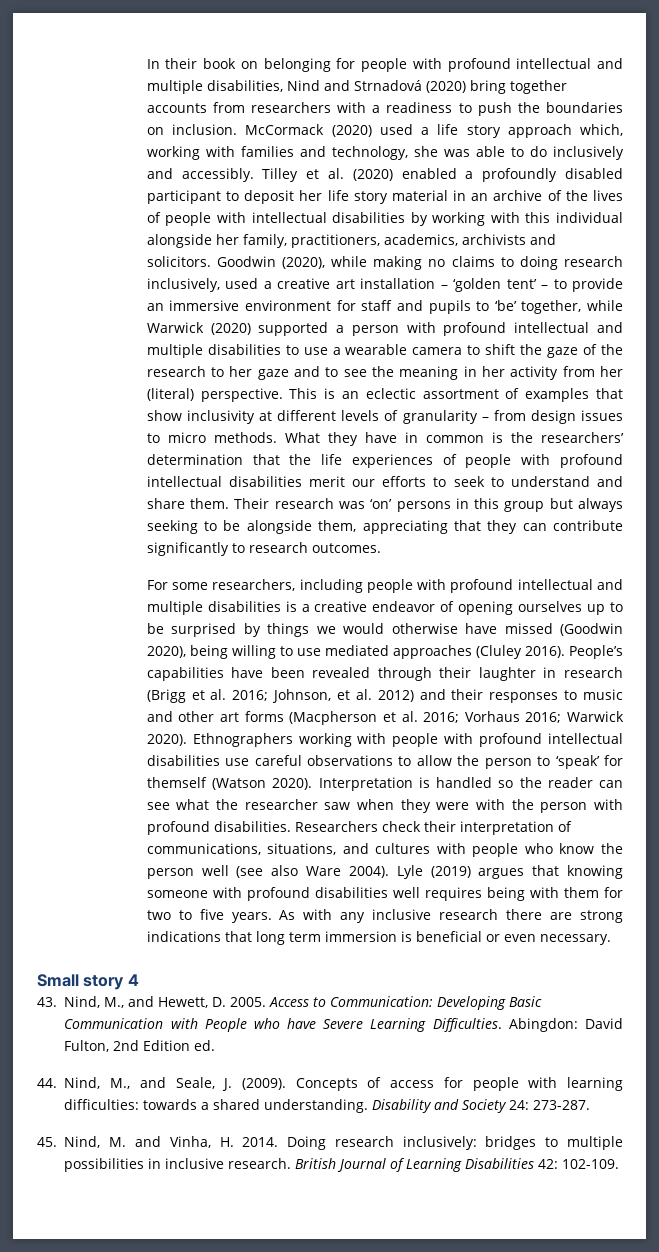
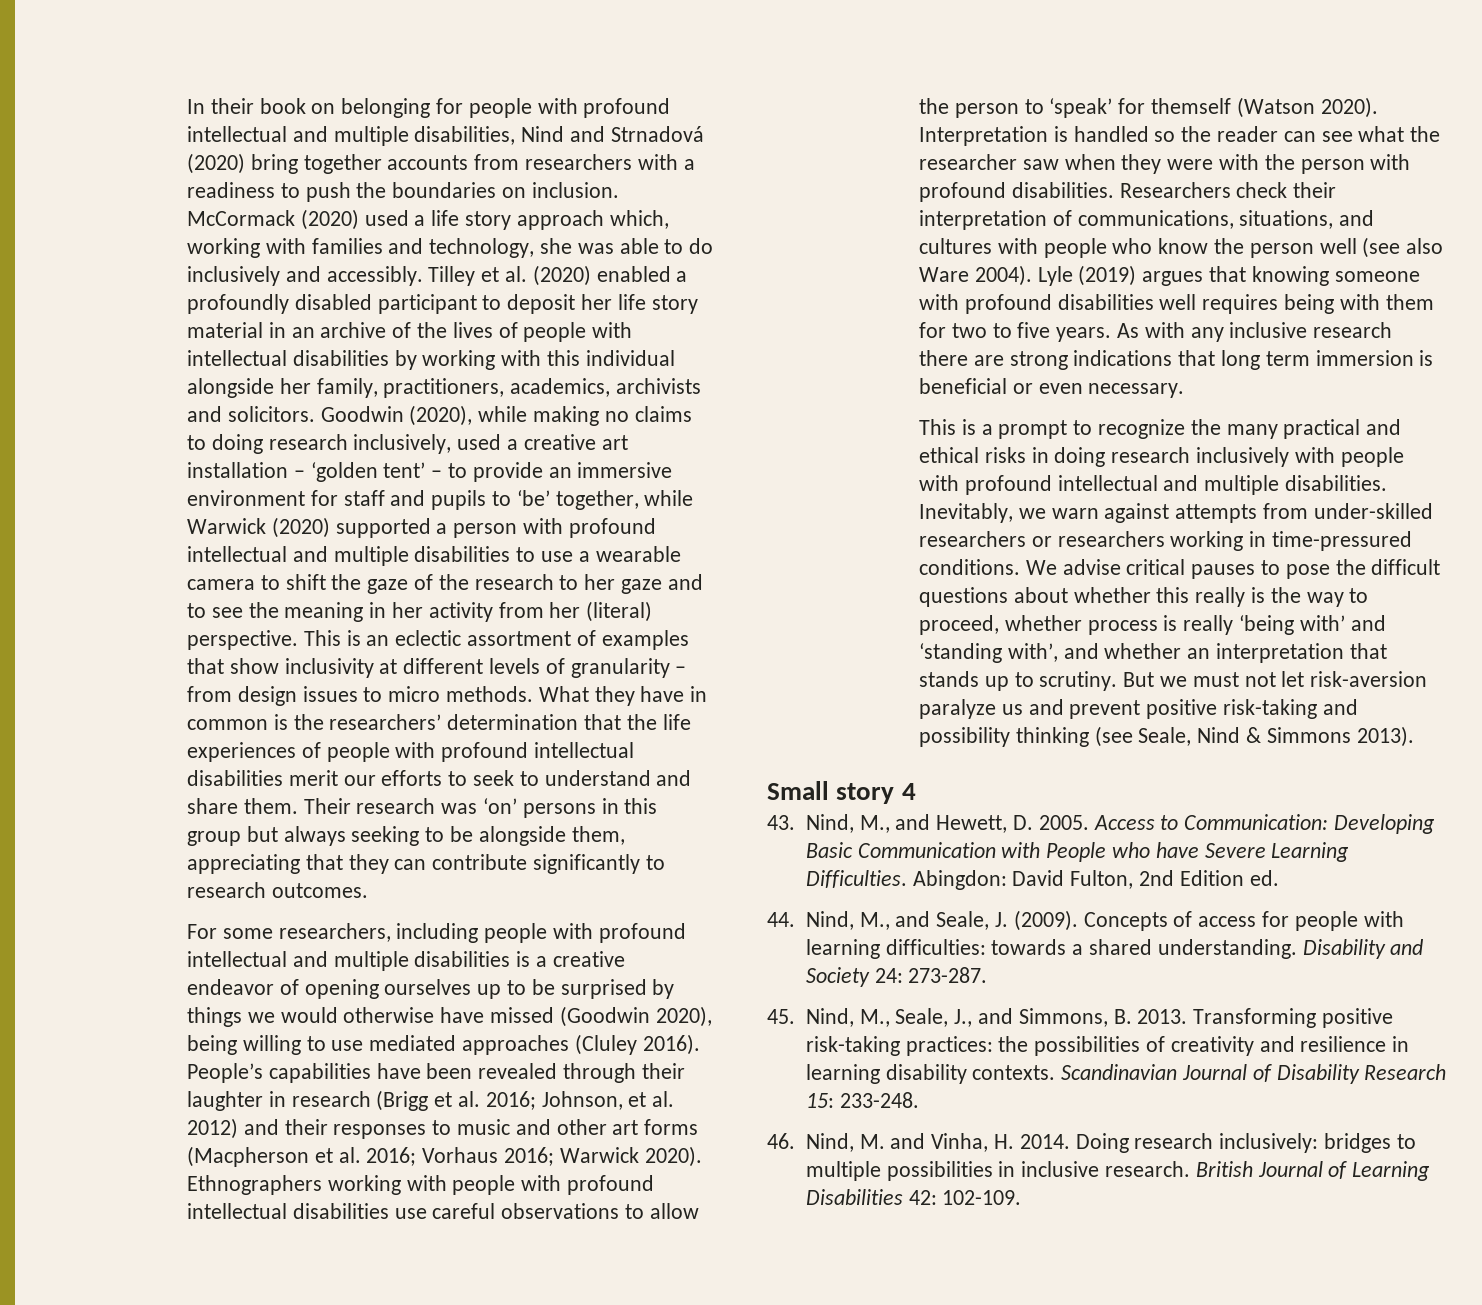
(611, 939) none -> [918,419,1402,439] [918,447,1404,467] [918,475,1387,495] [918,503,1433,523] [918,531,1412,551] [918,559,1441,579] [918,587,1369,607] [918,615,1386,635] [918,643,1387,663] [918,671,1428,691] [918,699,1358,719] [918,726,1414,747] // This is a prompt to recognize the many practical and ethical risks in doing research inclusively with people with profound intellectual and multiple disabilities. Inevitably, we warn against attempts from under-skilled researchers or researchers working in time-pressured conditions. We advise critical pauses to pose the difficult questions about whether this really is the way to proceed, whether process is really ‘being with’ and ‘standing with’, and whether an interpretation that stands up to scrutiny. But we must not let risk-aversion paralyze us and prevent positive risk-taking and possibility thinking (see Seale, Nind & Simmons 2013).
(101, 1142) none -> [859,1008,1393,1028] [805,1036,1410,1056] [805,1064,1447,1084] [805,1092,919,1108] [767,1133,854,1152] M., Seale, J., and Simmons, B. 2013. Transforming positive risk-taking practices: the possibilities of creativity and resilience in learning disability contexts. Scandinavian Journal of Disability Research 15: 233-248. // 46. Nind,

